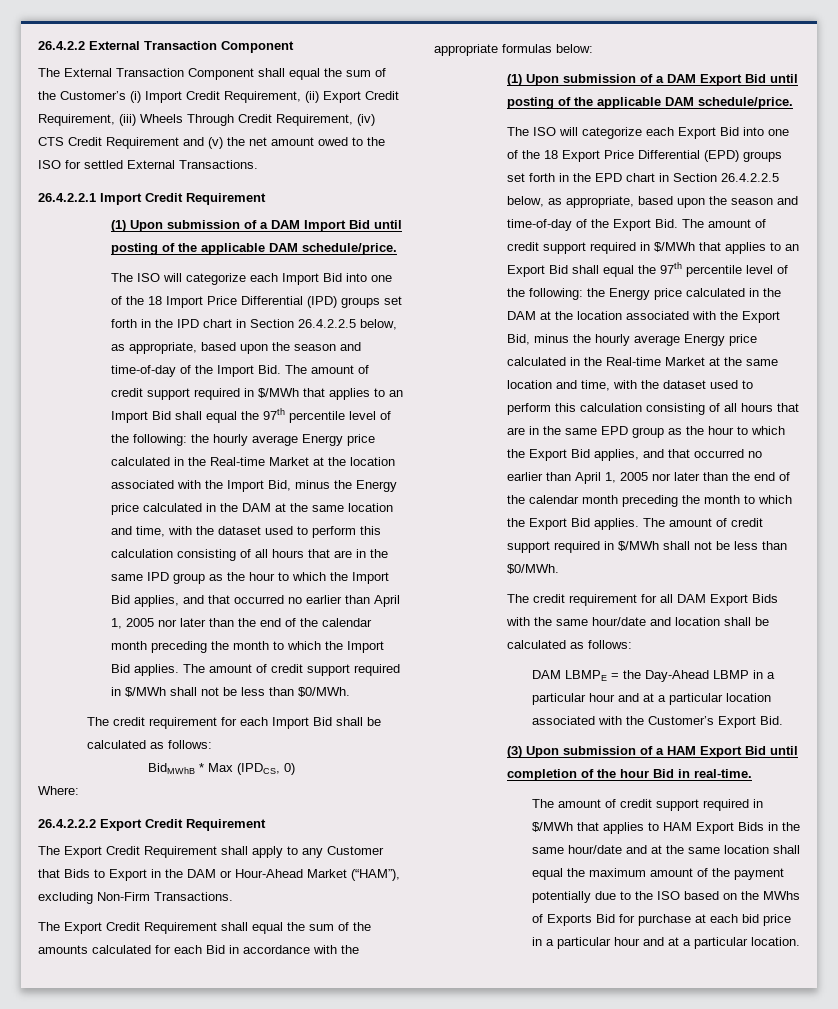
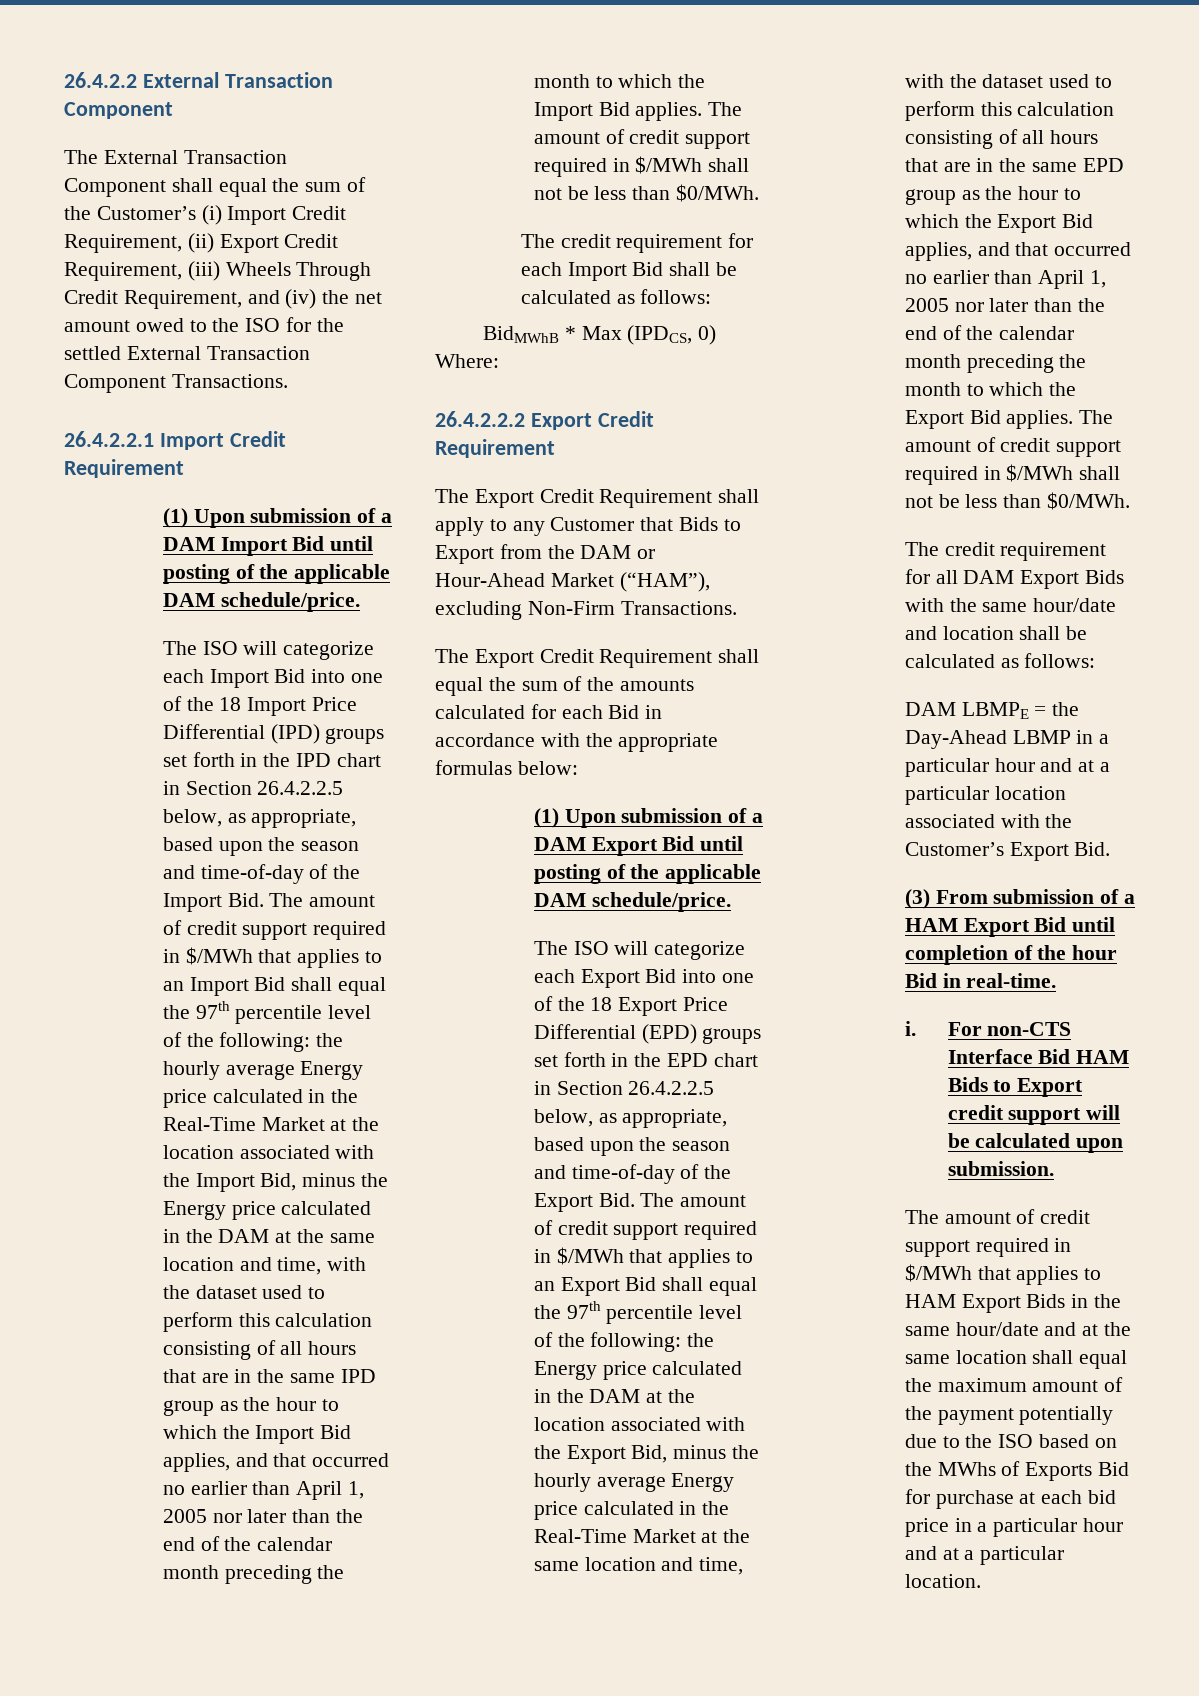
[357,114,375,126] [38,137,223,149] (iv) CTS Credit Requirement and (v) -> [247,289,317,309] and (iv)
(81, 164) none -> [316,318,344,332] the
(175, 164) none -> [206,346,310,360] [64,374,166,393] Transaction Component
[210,457,266,466] Real-time -> [162,1117,256,1131] Real-Time
[151,869,161,878] in -> [499,544,542,559] from
[606,357,662,366] Real-time -> [533,1529,627,1543] Real-Time
[526,746,560,758] Upon -> [935,890,988,904] From
(753, 773) none -> [904,1021,1072,1036] [947,1049,1130,1064] [947,1077,1084,1097] [947,1105,1121,1125] [947,1133,1124,1153] [947,1161,1054,1176] // i. For non-CTS Interface Bid HAM Bids to Export credit support will be calculated upon submission.

